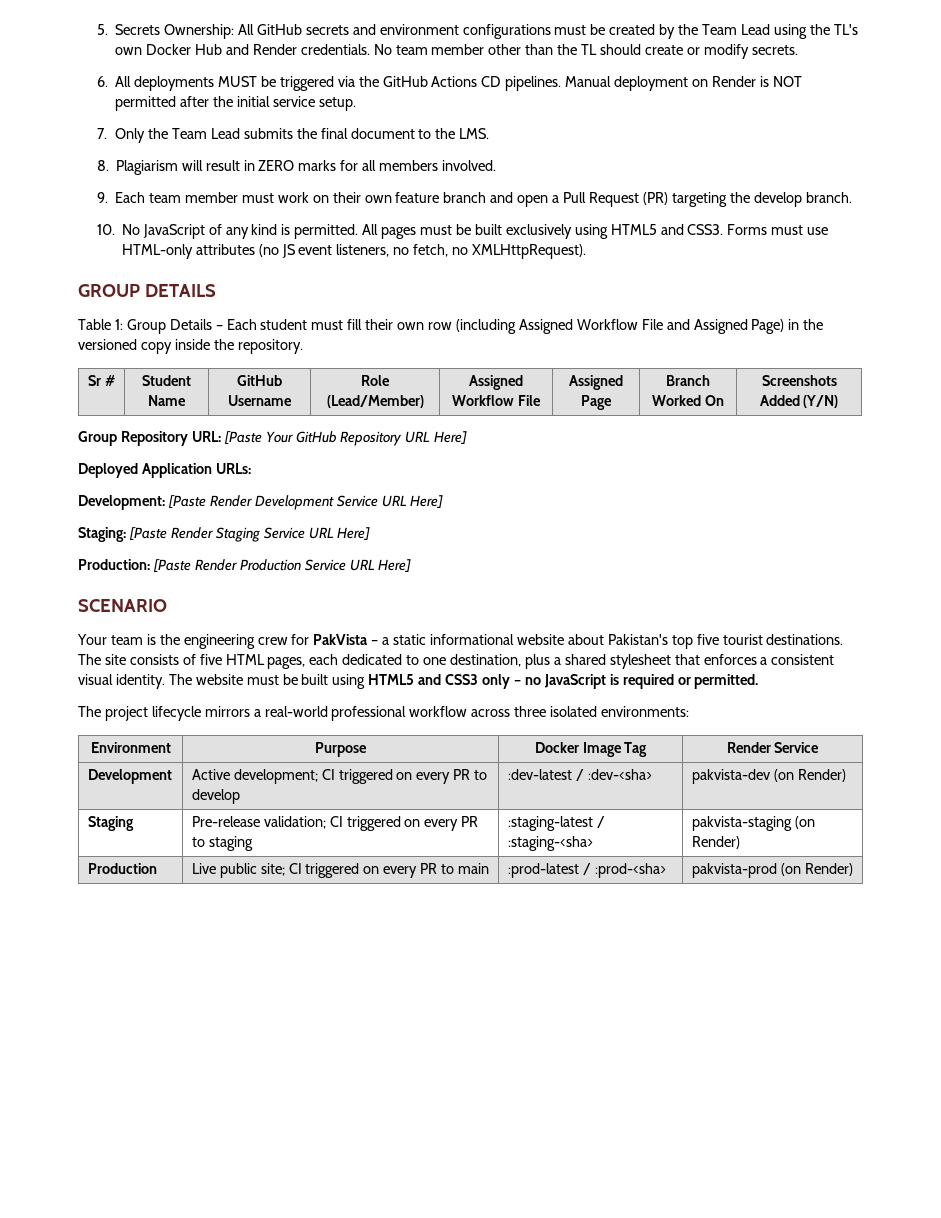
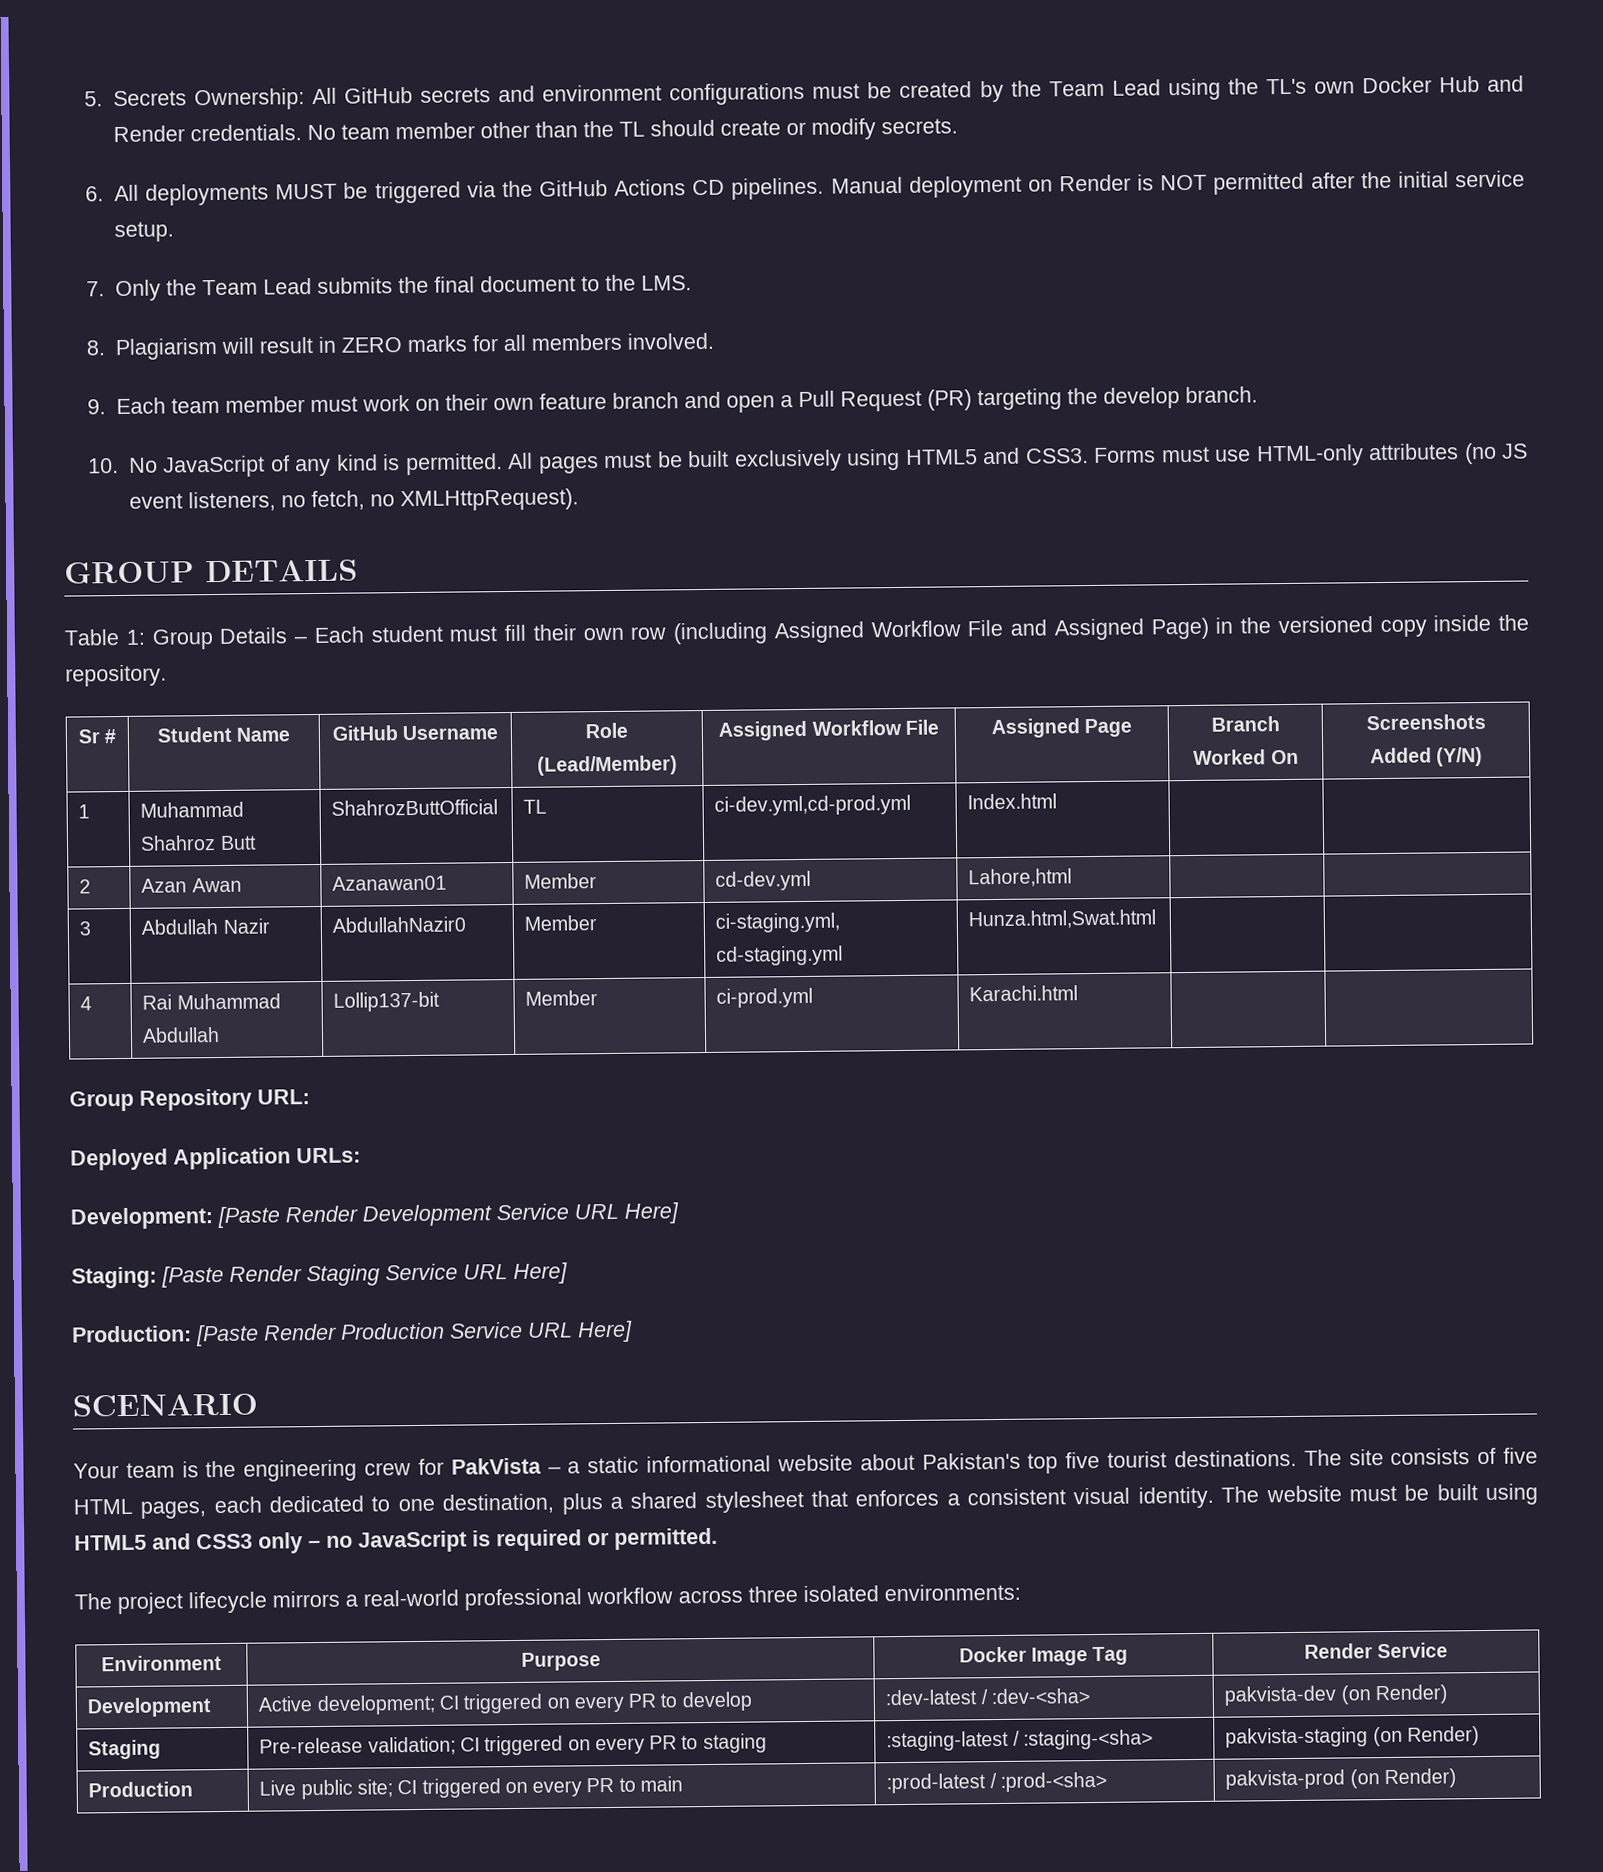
[78,431,468,446] // Group Repository URL: [Paste Your GitHub Repository URL Here] -> [78,804,91,819] [140,801,245,818] [140,835,257,851] [331,799,499,816] [523,799,548,814] [714,794,912,816] [967,793,1058,810] [79,879,92,894] [141,877,242,893] [332,875,448,891] [524,873,598,889] [715,870,812,891] [968,868,1073,888] [79,921,92,936] [141,918,270,935] [332,916,467,933] [524,915,598,931] [715,912,841,933] [716,945,844,966] [968,909,1157,930] [80,996,93,1011] [142,993,281,1010] [142,1026,221,1043] [333,991,441,1012] [525,990,599,1006] [716,987,814,1008] [969,985,1079,1002] [69,1088,310,1112] // 1 | Muhammad Shahroz Butt | ShahrozButtOfficial | TL | ci-dev.yml,cd-prod.yml | Index.html | | // 2 | Azan Awan | Azanawan01 | Member | cd-dev.yml | Lahore,html | | // 3 | Abdullah Nazir | AbdullahNazir0 | Member | ci-staging.yml, cd-staging.yml | Hunza.html,Swat.html | | // 4 | Rai Muhammad Abdullah | Lollip137-bit | Member | ci-prod.yml | Karachi.html | | // Group Repository URL:

